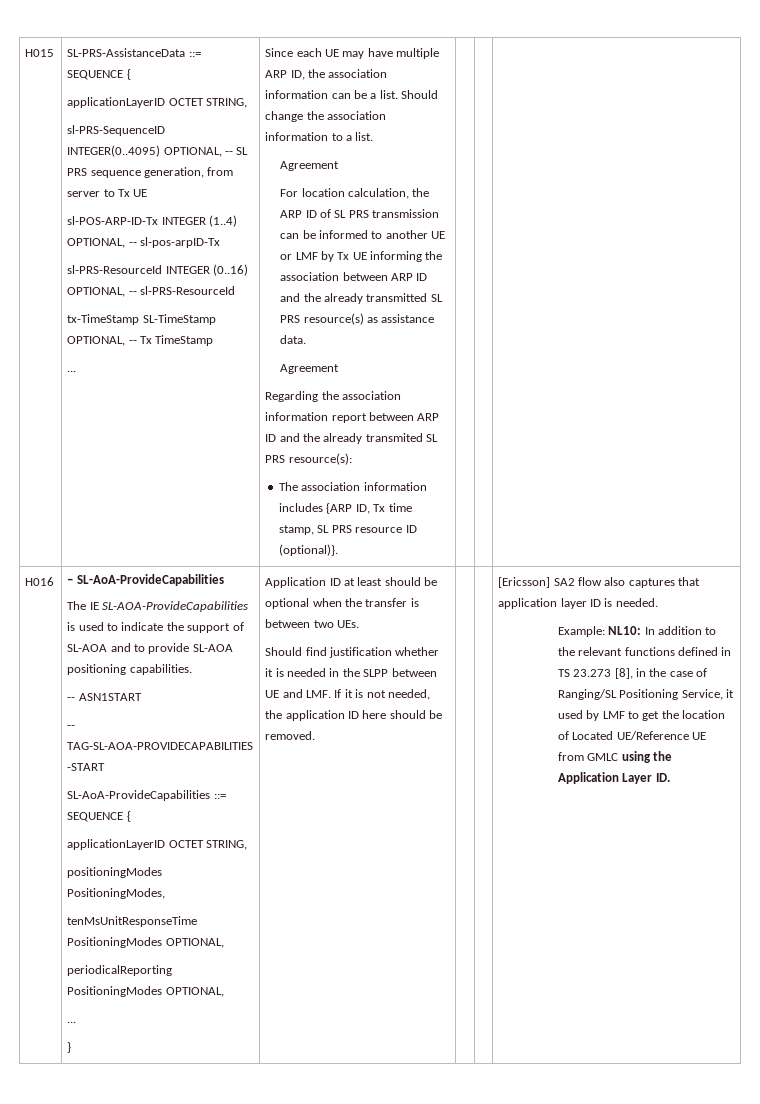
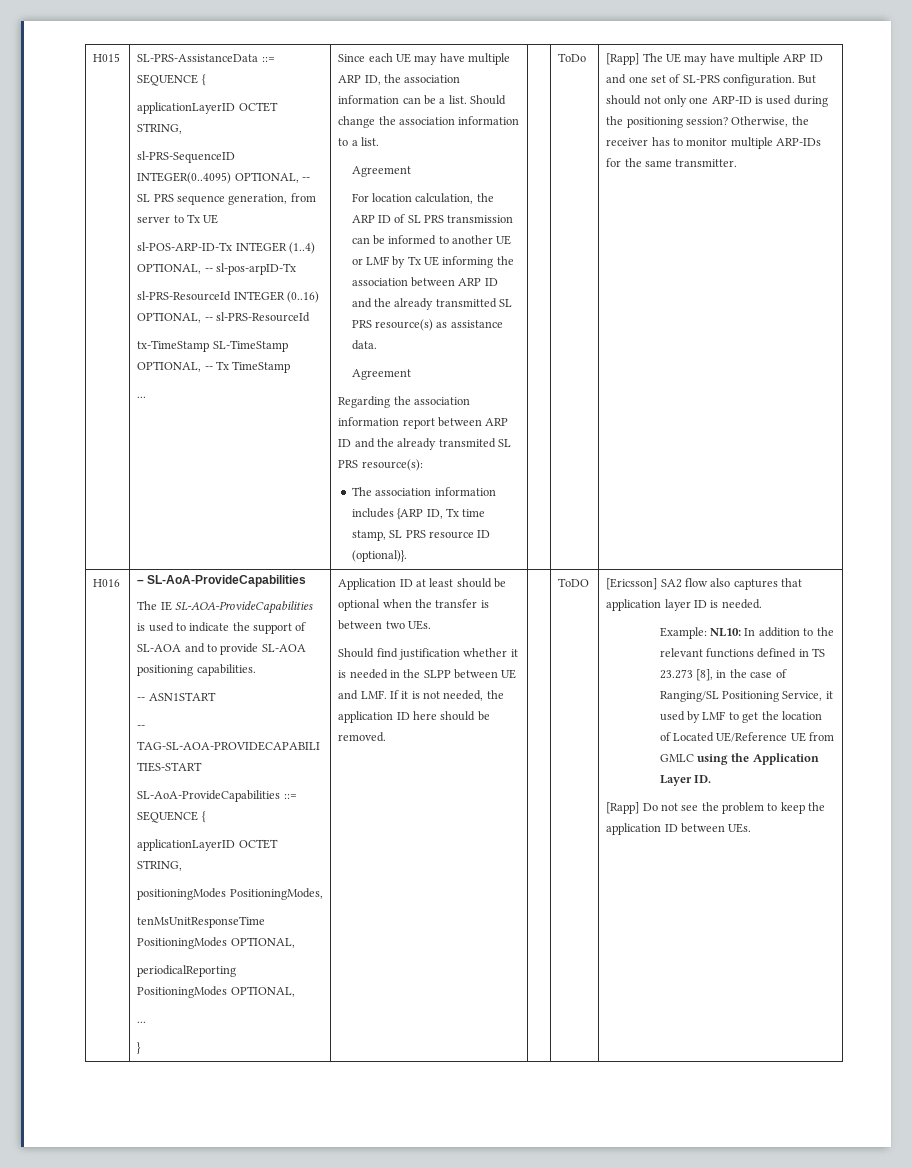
(339, 550) | -> [558,53,587,62] [606,53,823,65] [606,74,817,86] [606,95,828,107] [606,116,809,128] [606,137,822,149] [606,158,738,167] ToDo | [Rapp] The UE may have multiple ARP ID and one set of SL-PRS configuration. But should not only one ARP-ID is used during the positioning session? Otherwise, the receiver has to monitor multiple ARP-IDs for the same transmitter.
(316, 735) none -> [558,578,590,587] ToDO
(670, 777) none -> [606,802,826,814] [606,823,752,835] // [Rapp] Do not see the problem to keep the application ID between UEs.

